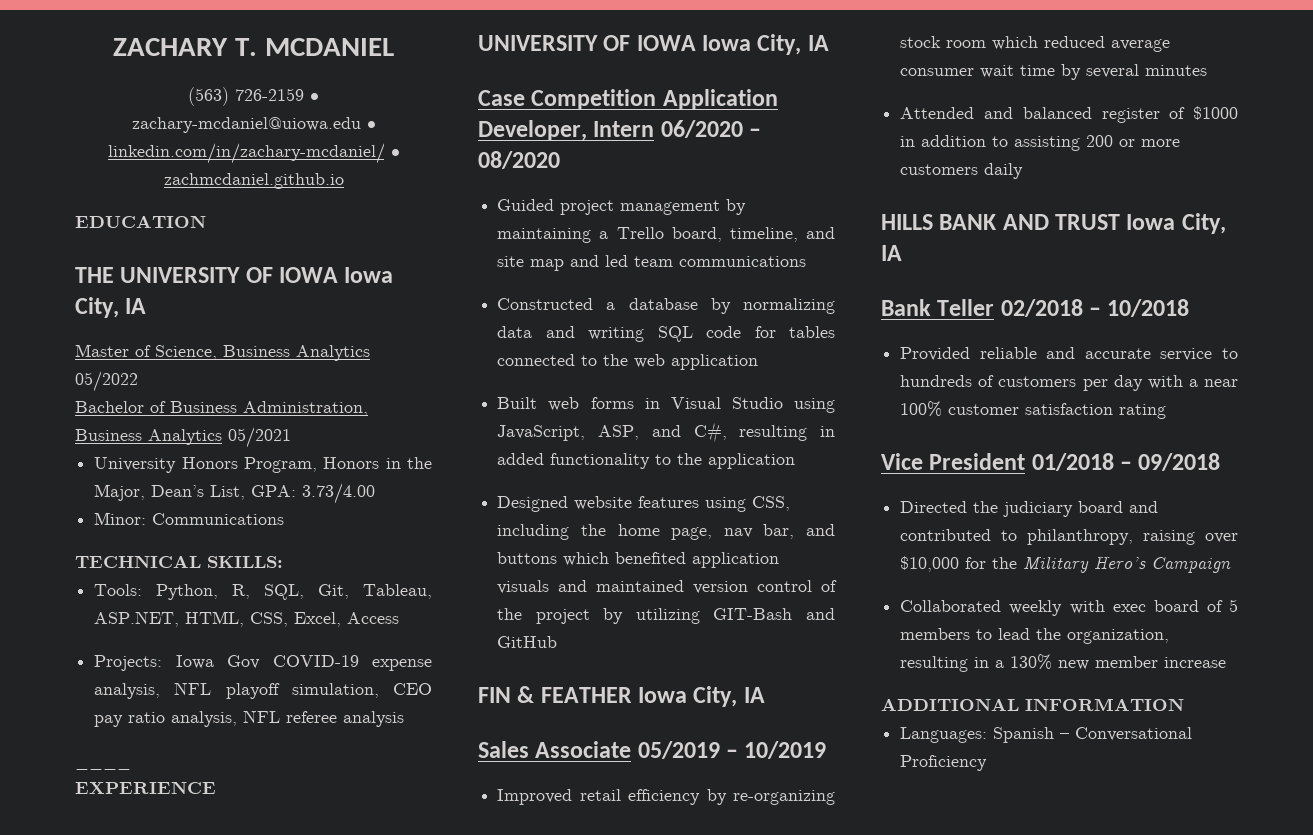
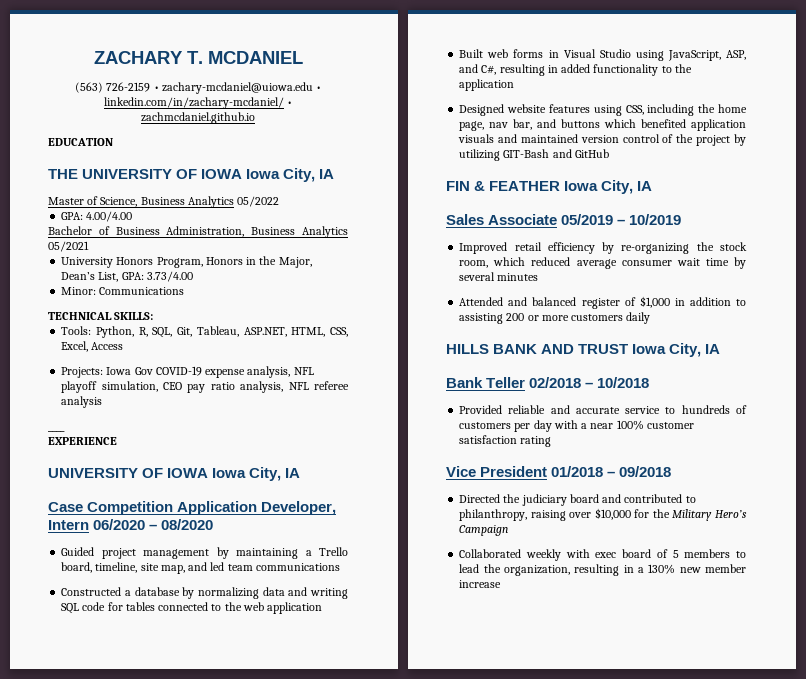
(138, 381) none -> [61,211,133,222] // GPA: 4.00/4.00
[806,227,835,239] [497,256,565,271] and site map -> [140,563,185,574] site map,
[900,36,987,48] stock room -> [696,242,747,251] [459,260,489,268] the stock room,
[1193,106,1238,120] $1000 -> [639,296,670,308] $1,000
[881,698,1184,711] [900,727,1193,743] [900,755,988,771] // ADDITIONAL INFORMATION // Languages: Spanish – Conversational Proficiency -> (502, 584) none

